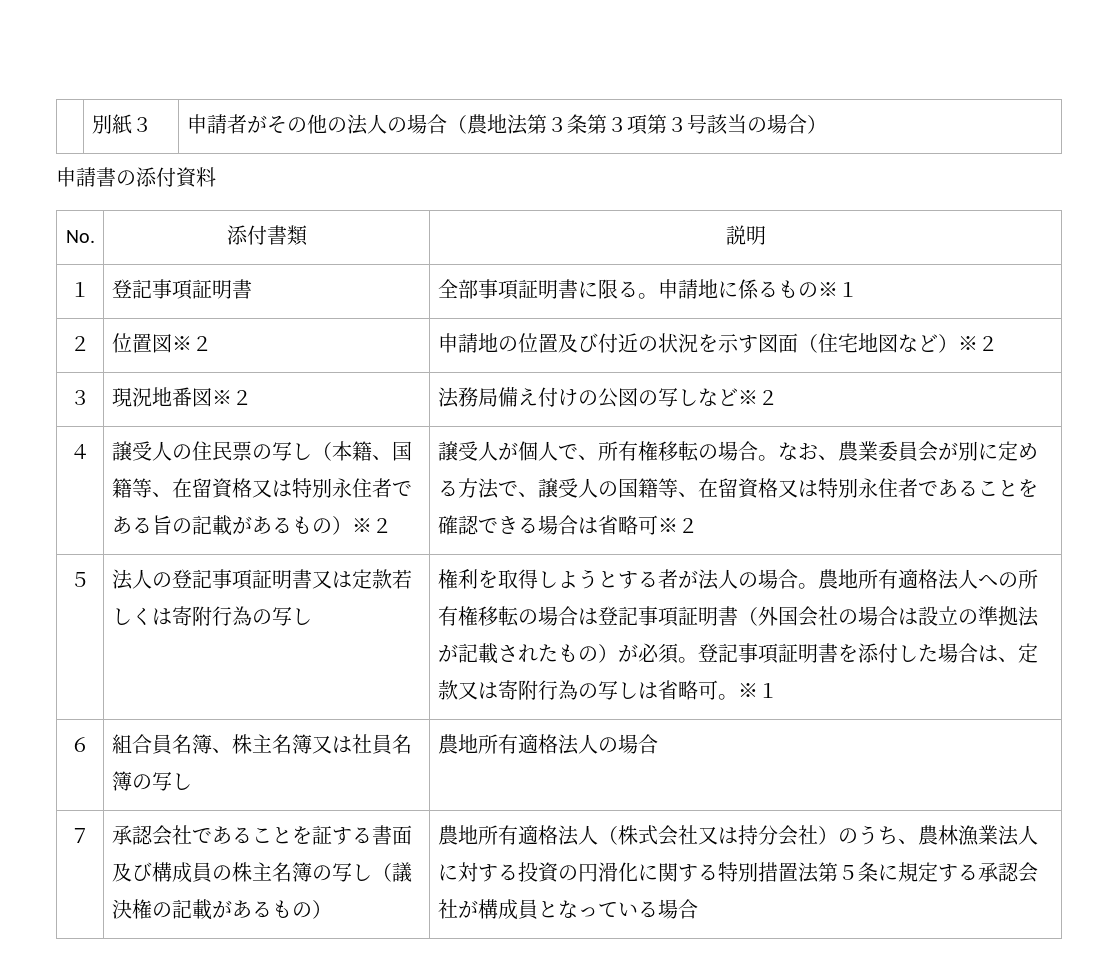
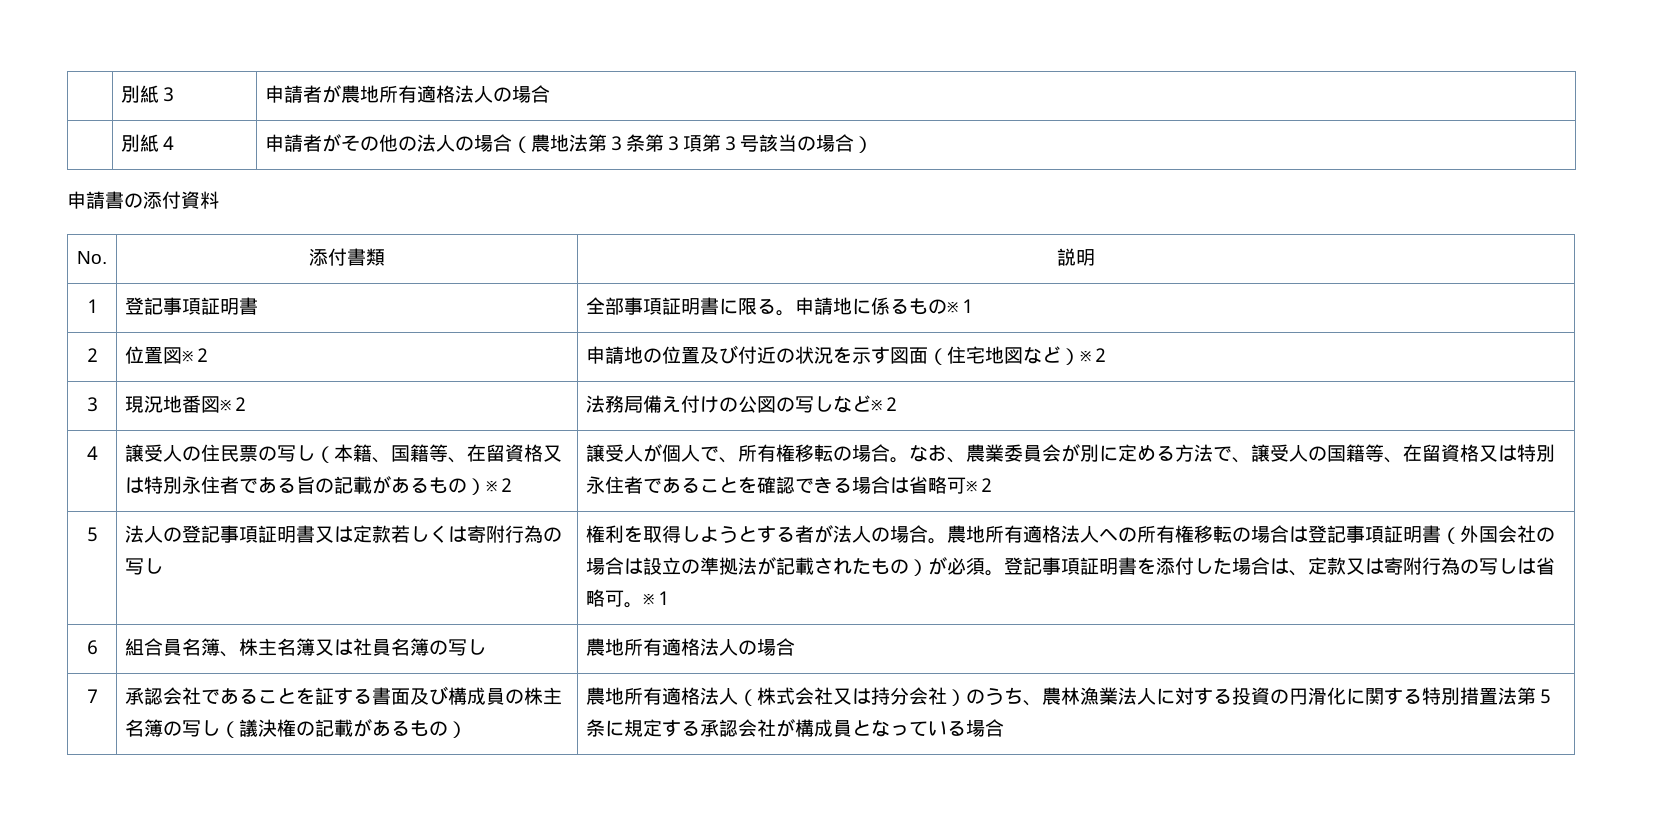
(152, 124) none -> [265,85,551,103] [121,134,179,152] | 申請者が農地所有適格法人の場合 // | 別紙４

